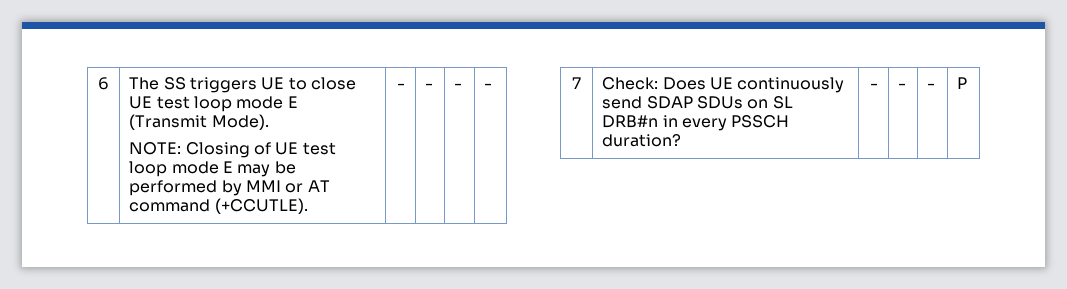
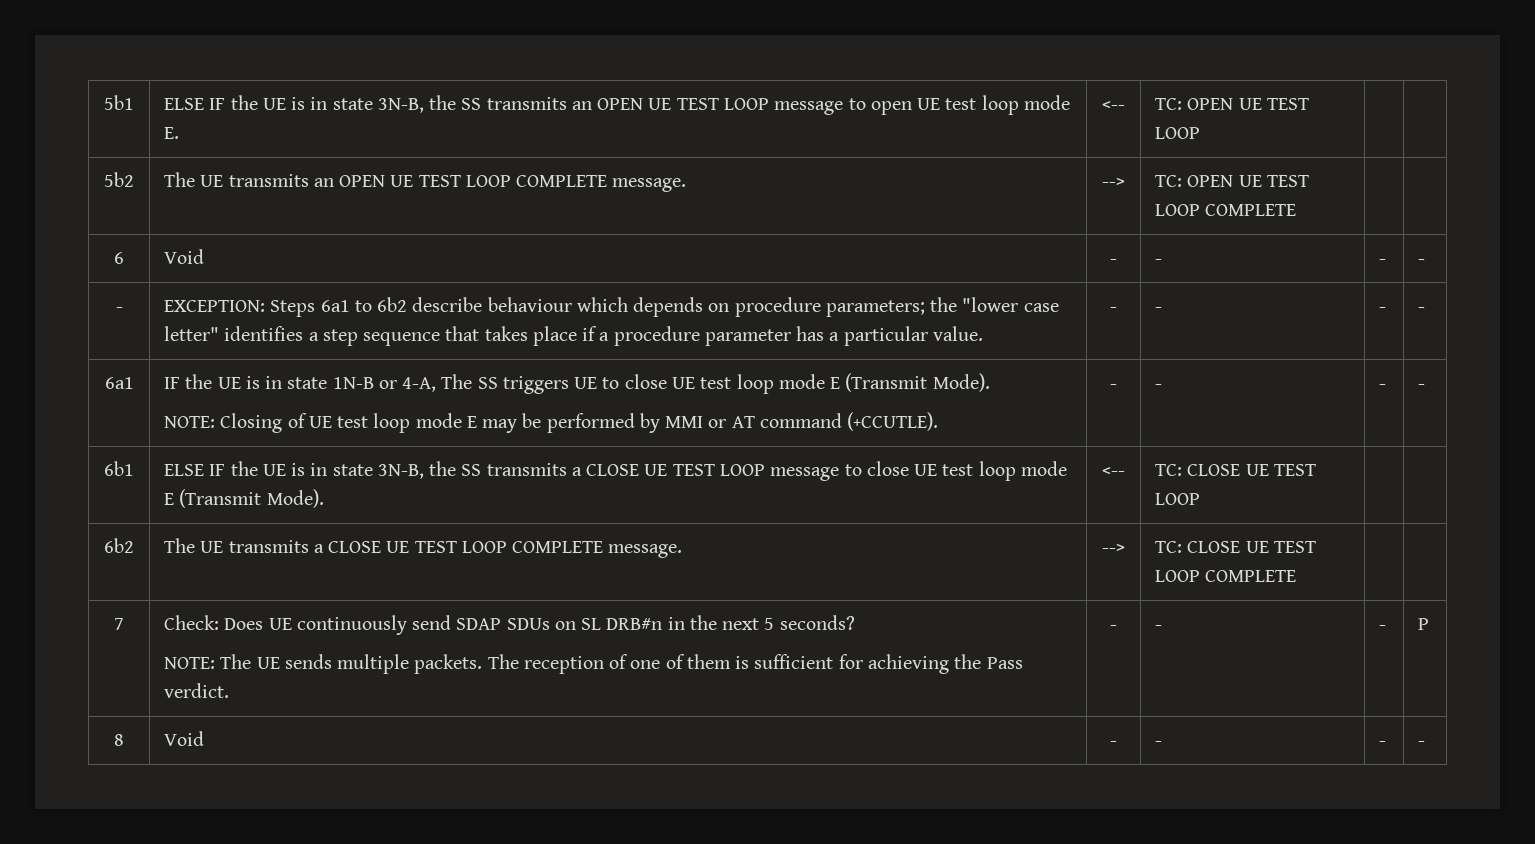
[98,77,109,90] 6 | -> [104,95,134,110] [164,95,1070,115] [164,127,180,139] [1102,101,1125,110] [1155,98,1309,110] [1155,127,1201,139] [104,172,134,187] [164,172,687,192] [1102,178,1125,187] [1155,175,1309,187] [1155,204,1297,216] [114,252,124,264] [164,249,205,264] [1110,259,1117,264] [1155,259,1163,264] [1379,259,1387,264] [1418,259,1426,264] [115,307,123,312] [164,297,1059,317] [164,326,983,346] [1110,307,1117,312] [1155,307,1163,312] [1379,307,1387,312] [1418,307,1426,312] [104,377,134,389] [164,374,437,392] 5b1 | ELSE IF the UE is in state 3N-B, the SS transmits an OPEN UE TEST LOOP message to open UE test loop mode E. | <-- | TC: OPEN UE TEST LOOP | | // 5b2 | The UE transmits an OPEN UE TEST LOOP COMPLETE message. | --> | TC: OPEN UE TEST LOOP COMPLETE | | // 6 | Void | - | - | - | - // - | EXCEPTION: Steps 6a1 to 6b2 describe behaviour which depends on procedure parameters; the "lower case letter" identifies a step sequence that takes place if a procedure parameter has a particular value. | - | - | - | - // 6a1 | IF the UE is in state 1N-B or 4-A,
(493, 86) none -> [104,461,134,476] [164,461,1067,481] [164,489,324,508] [1102,467,1125,476] [1155,464,1316,476] [1155,493,1201,505] [104,538,134,553] [164,538,683,558] [1102,544,1125,553] [1155,541,1316,553] [1155,570,1297,582] // 6b1 | ELSE IF the UE is in state 3N-B, the SS transmits a CLOSE UE TEST LOOP message to close UE test loop mode E (Transmit Mode). | <-- | TC: CLOSE UE TEST LOOP | | // 6b2 | The UE transmits a CLOSE UE TEST LOOP COMPLETE message. | --> | TC: CLOSE UE TEST LOOP COMPLETE | |
[681,115,790,131] [602,134,682,147] [869,83,878,89] [898,83,907,89] [927,83,936,89] [957,77,968,89] every PSSCH duration? | - | - | - | P -> [689,615,855,630] [164,654,1023,674] [164,683,230,698] [1110,625,1117,630] [1155,625,1163,630] [1379,625,1387,630] [1418,618,1430,630] [114,734,124,746] [164,731,205,746] [1110,741,1117,746] [1155,741,1163,746] [1379,741,1387,746] [1418,741,1426,746] the next 5 seconds? // NOTE: The UE sends multiple packets. The reception of one of them is sufficient for achieving the Pass verdict. | - | - | - | P // 8 | Void | - | - | - | -

